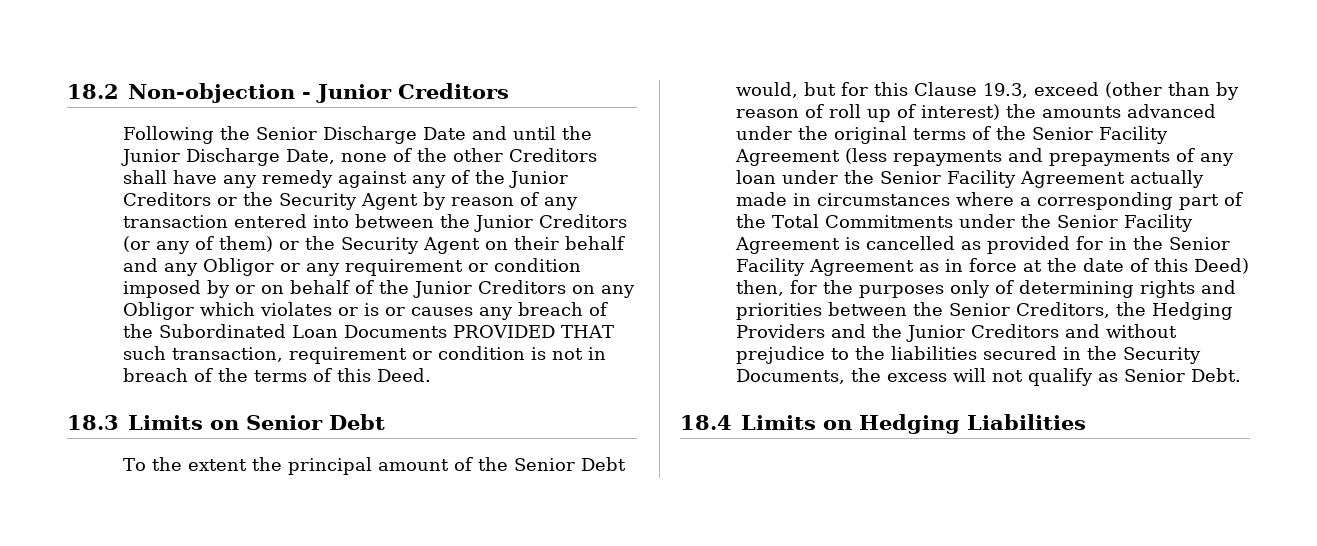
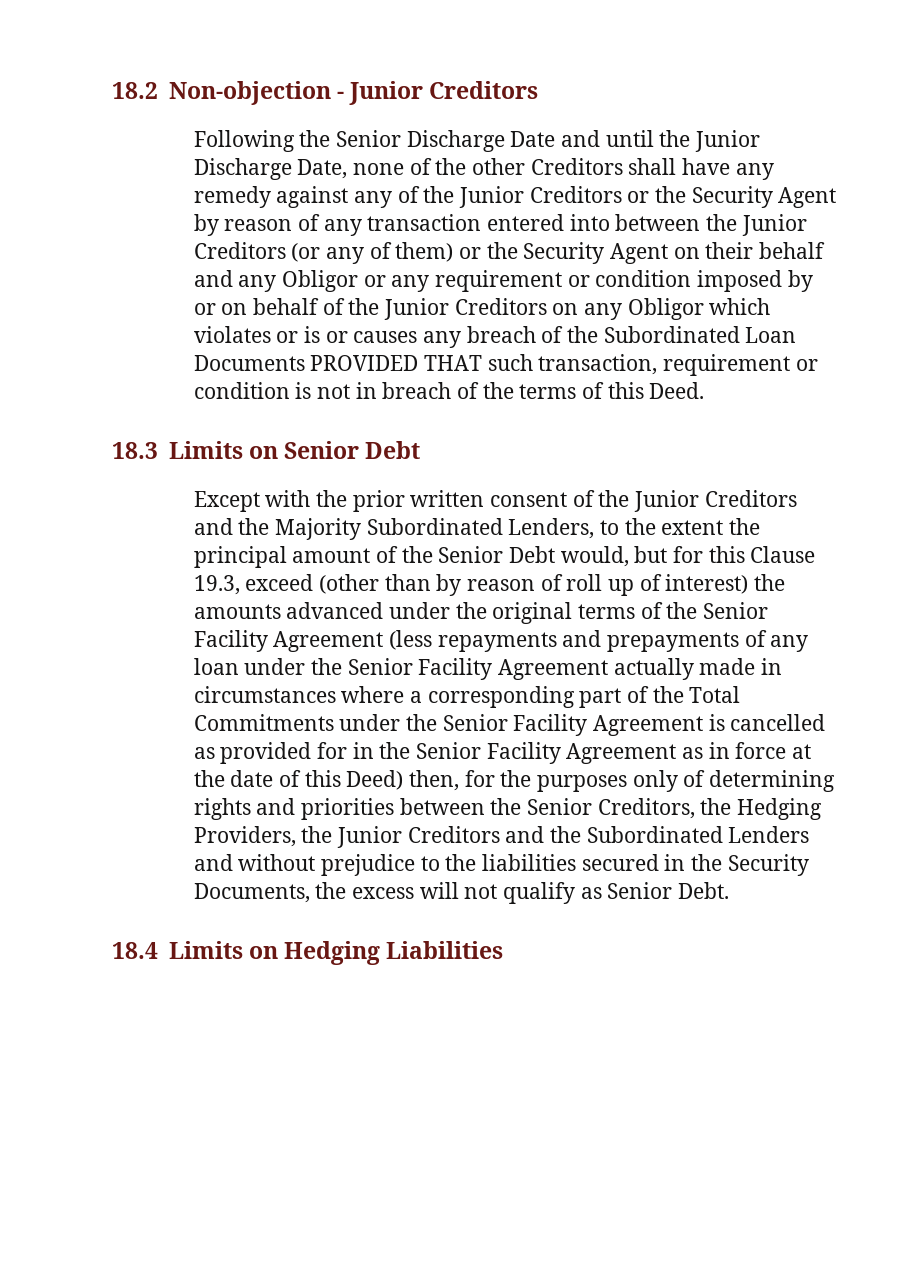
[123,458,147,471] To -> [193,490,797,512] [193,518,620,540] Except with the prior written consent of the Junior Creditors and the Majority Subordinated Lenders, to
[736,324,1101,342] Providers and the Junior Creditors and -> [193,826,810,848] [193,854,233,871] Providers, the Junior Creditors and the Subordinated Lenders and

